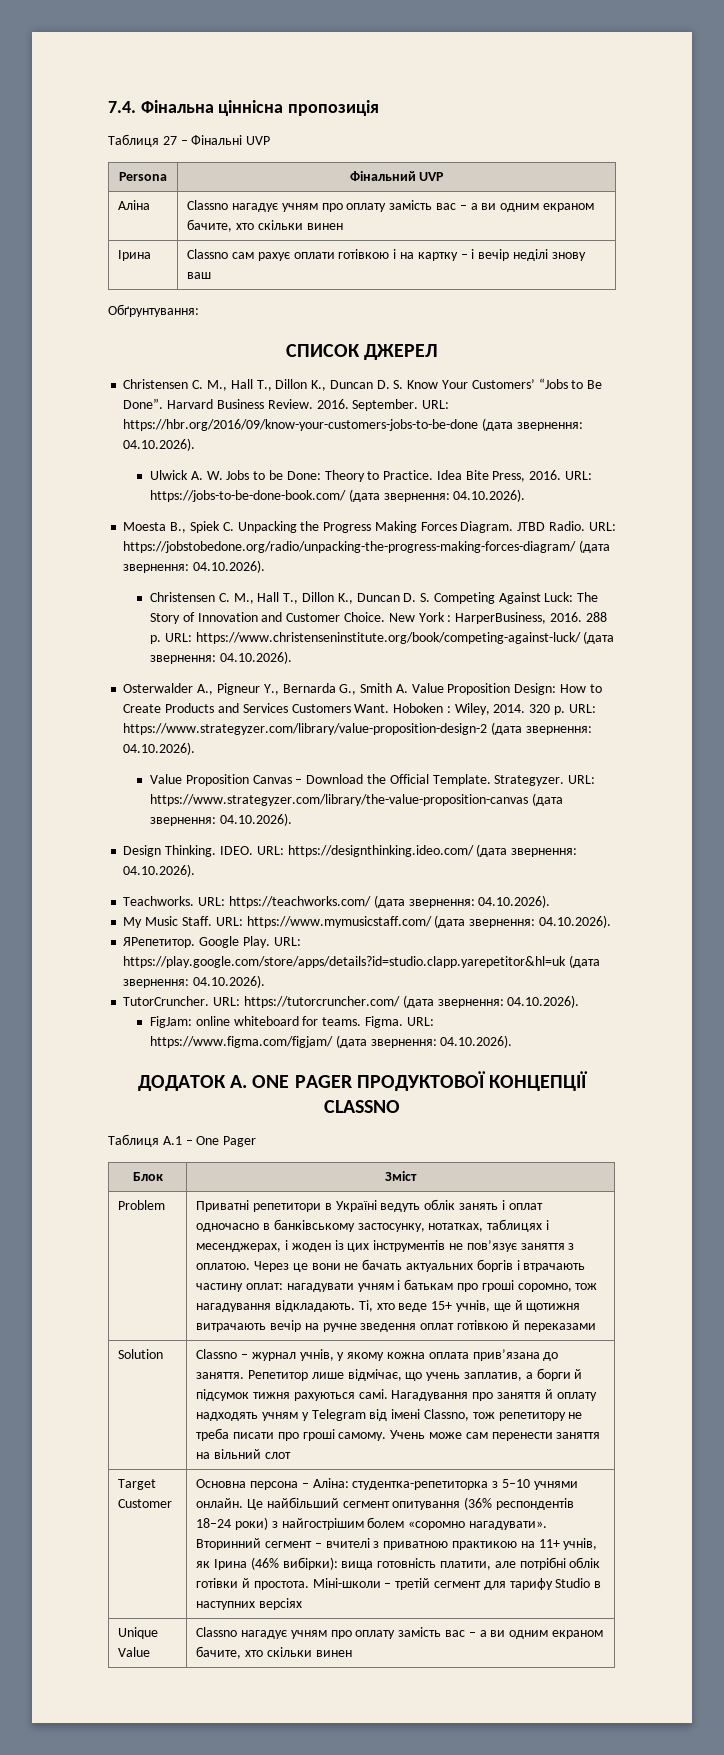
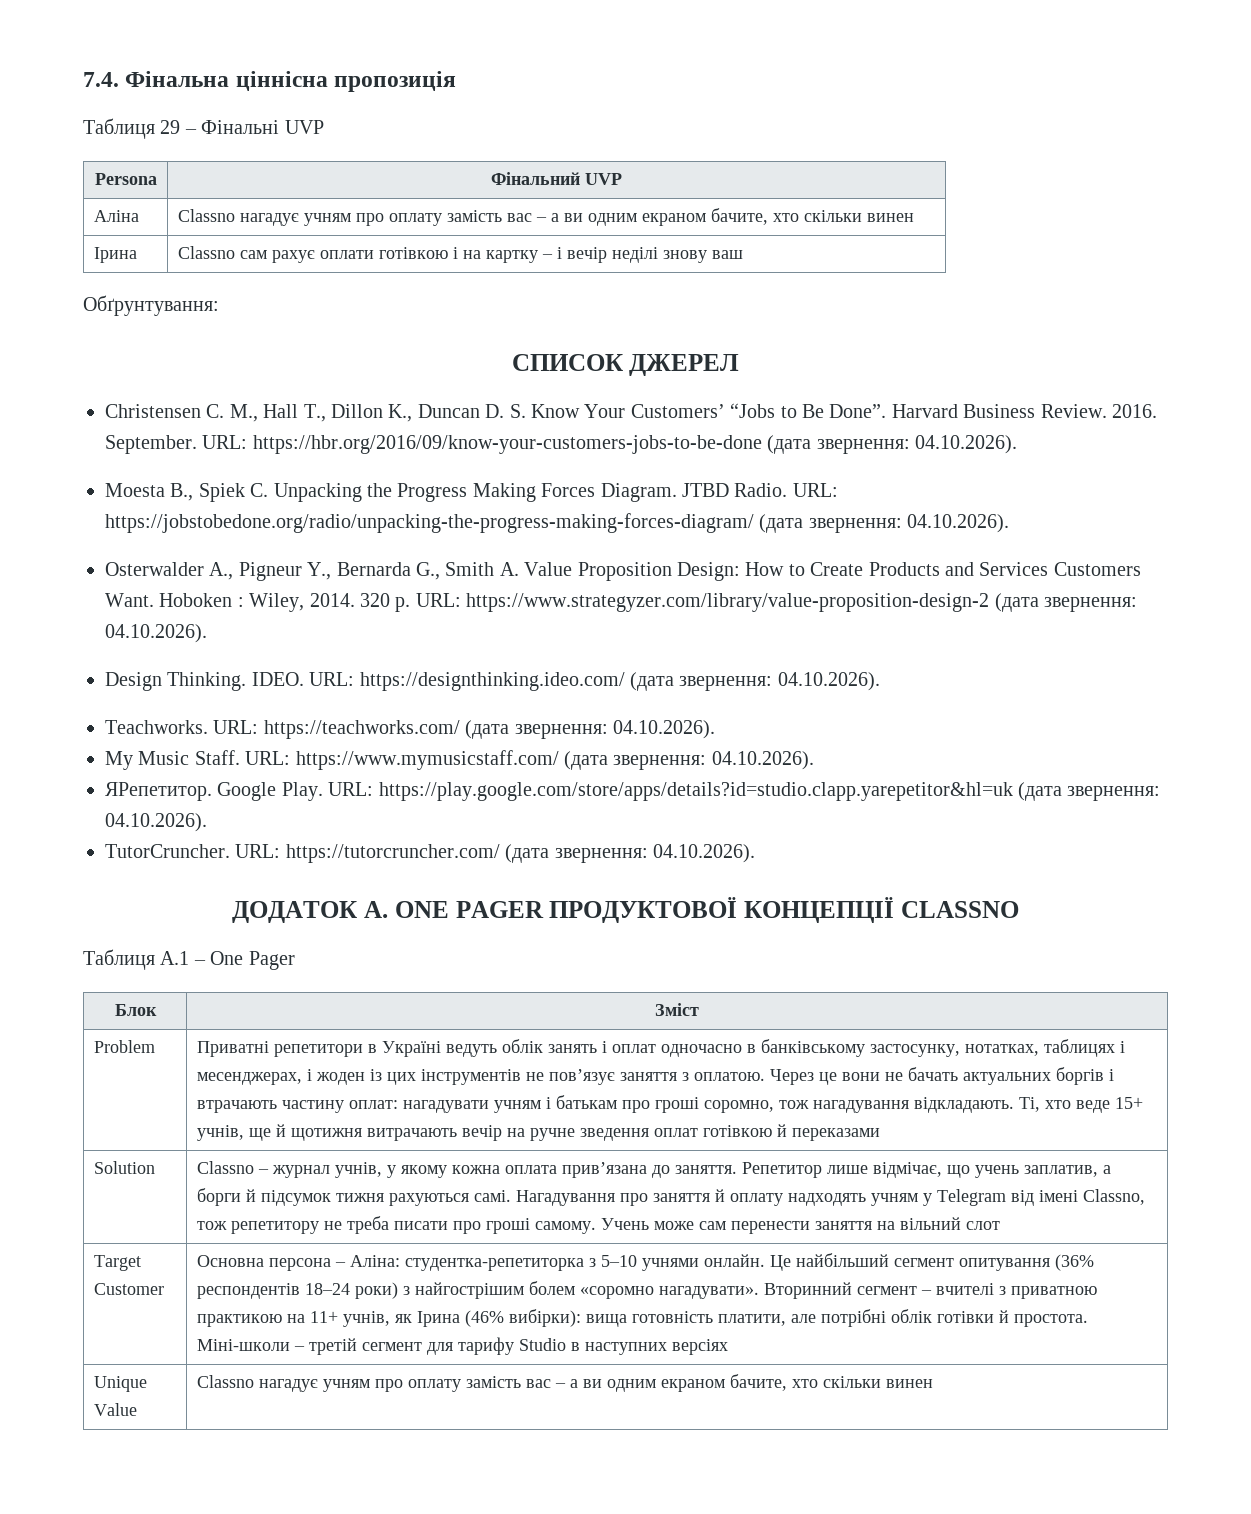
[162,136,177,145] 27 -> [160,120,181,134] 29
[150,470,592,482] [150,489,526,502] // Ulwick A. W. Jobs to be Done: Theory to Practice. Idea Bite Press, 2016. URL: https://jobs-to-be-done-book.com/ (дата звернення: 04.10.2026). -> (1017, 444) none
[150,592,599,604] [150,612,607,624] [150,631,615,644] [150,651,292,664] // Christensen C. M., Hall T., Dillon K., Duncan D. S. Competing Against Luck: The Story of Innovation and Customer Choice. New York : HarperBusiness, 2016. 288 p. URL: https://www.christenseninstitute.org/book/competing-against-luck/ (дата звернення: 04.10.2026). -> (1010, 523) none
[150,774,596,786] [150,793,563,806] [150,813,292,826] // Value Proposition Canvas – Download the Official Template. Strategyzer. URL: https://www.strategyzer.com/library/the-value-proposition-canvas (дата звернення: 04.10.2026). -> (207, 633) none
[150,1016,434,1028] [150,1035,513,1048] // FigJam: online whiteboard for teams. Figma. URL: https://www.figma.com/figjam/ (дата звернення: 04.10.2026). -> (755, 853) none

